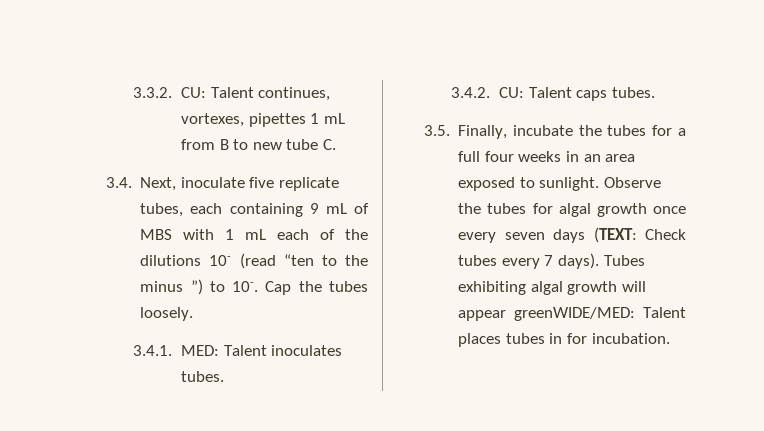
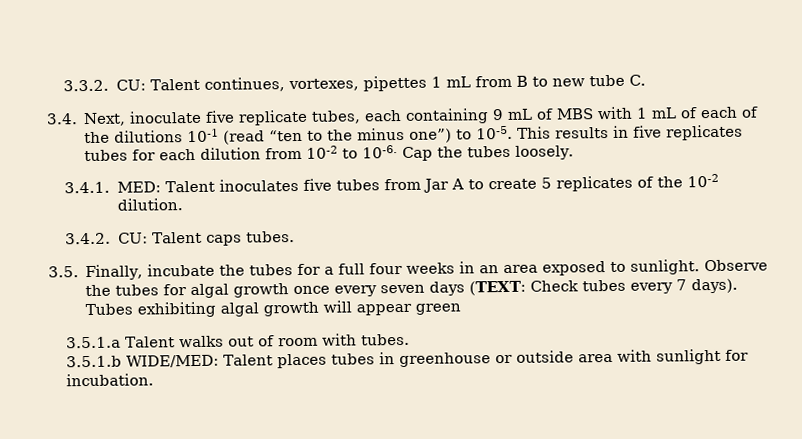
(267, 234) none -> [680,107,699,119] of
[209,255,232,266] 10- -> [187,128,220,143] 10-1
[190,279,259,295] ”) to 10-. -> [409,124,744,143] [84,145,399,162] one”) to 10-5. This results in five replicates tubes for each dilution from 10-2 to 10-6.
[180,371,224,382] tubes. -> [302,173,719,193] [116,198,183,211] five tubes from Jar A to create 5 replicates of the 10-2 dilution.
[514,307,686,321] [458,333,563,347] greenWIDE/MED: Talent places tubes in -> [415,303,462,315] [66,333,411,349] [66,348,722,369] green // 3.5.1.a Talent walks out of room with tubes. // 3.5.1.b WIDE/MED: Talent places tubes in greenhouse or outside area with sunlight

